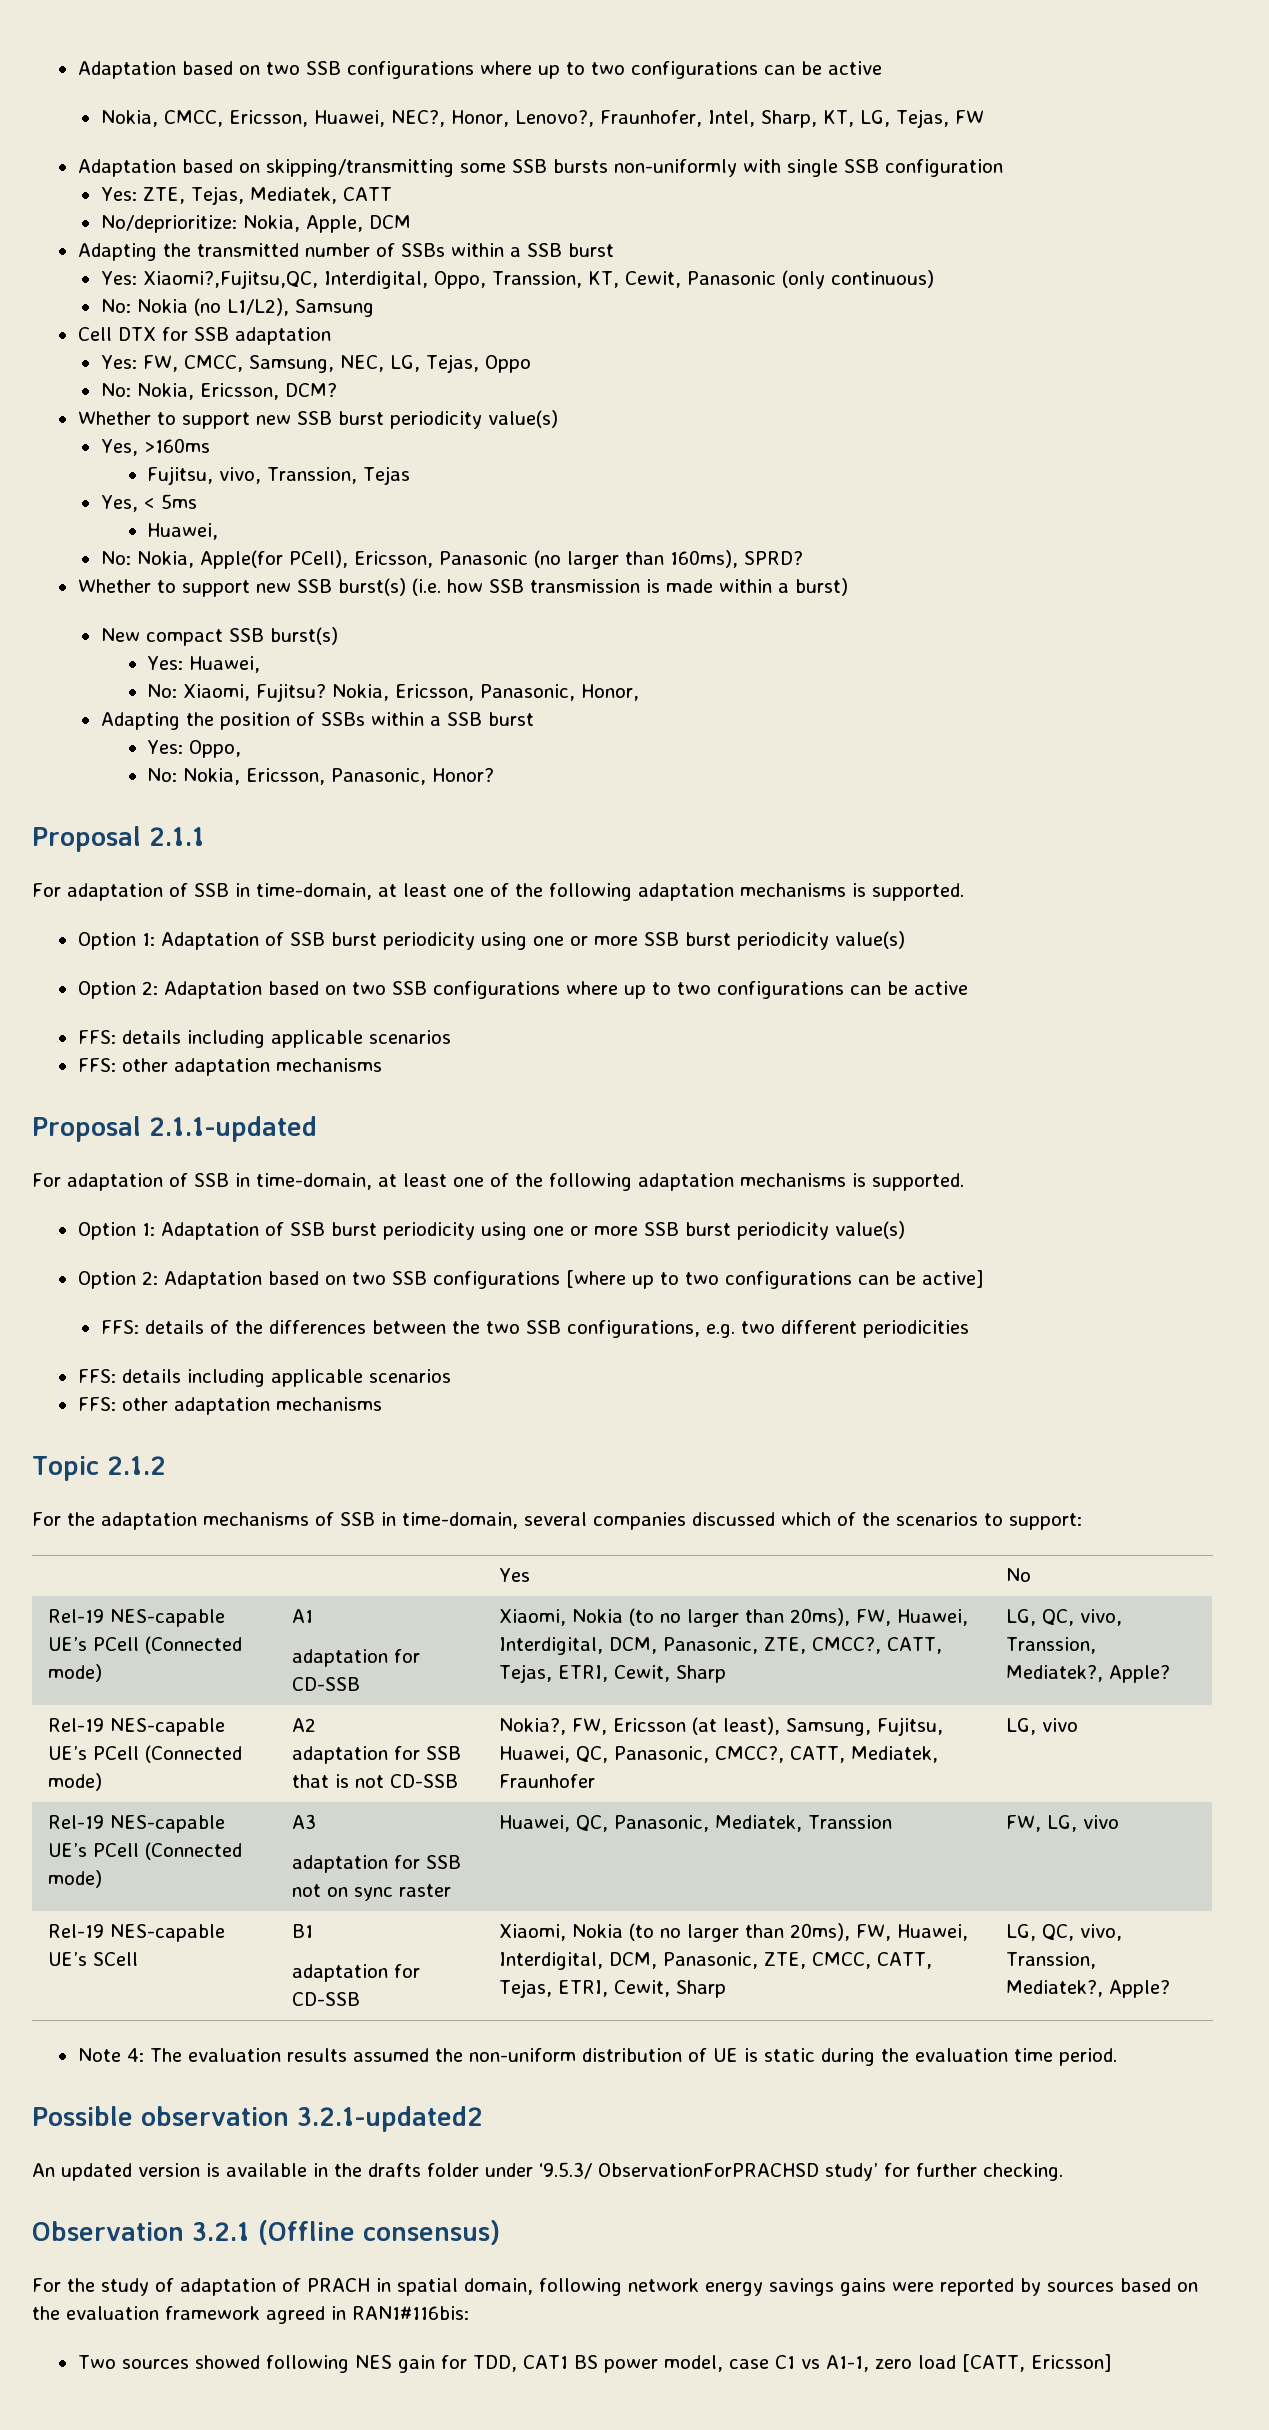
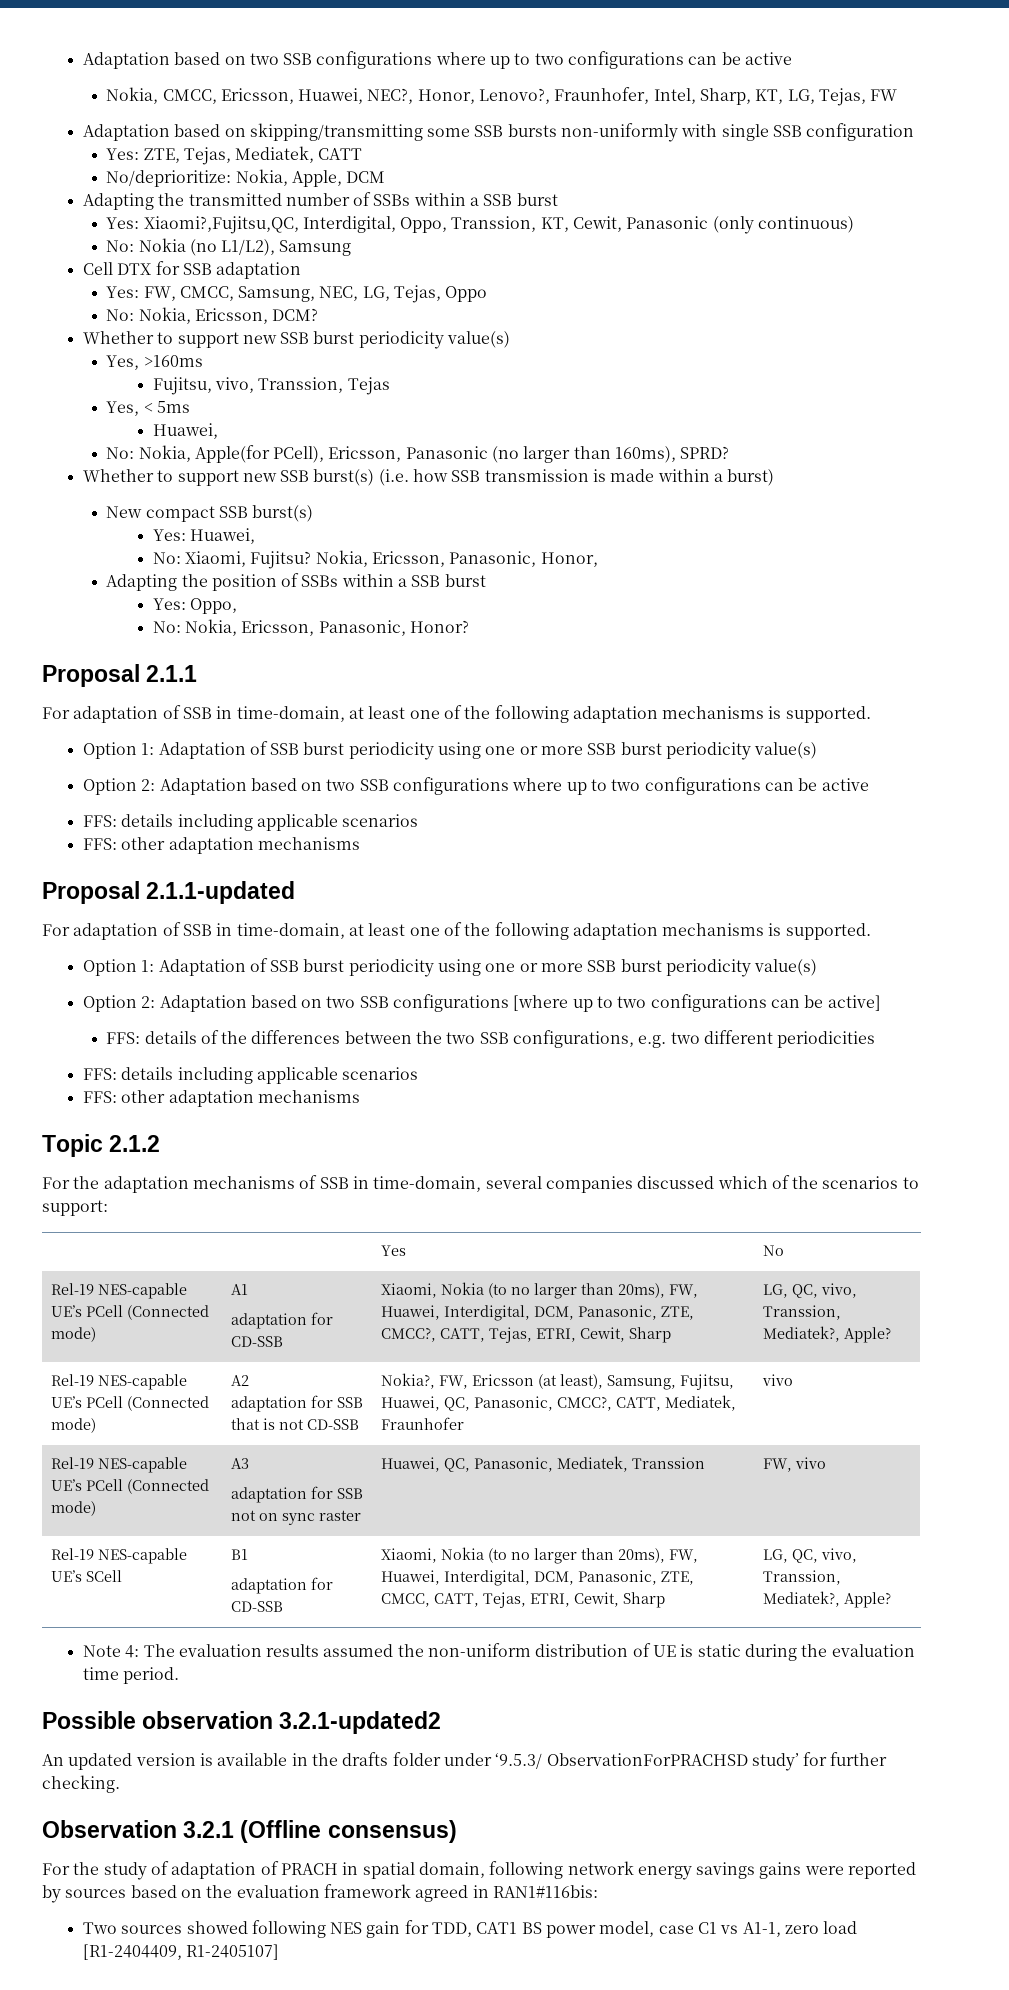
[1006,1718,1037,1735] LG, -> (465, 1423) none
[1047,1815,1078,1832] LG, -> (793, 1465) none
[961,2354,1112,2372] [CATT, Ericsson] -> [82,1944,280,1960] [R1-2404409, R1-2405107]

